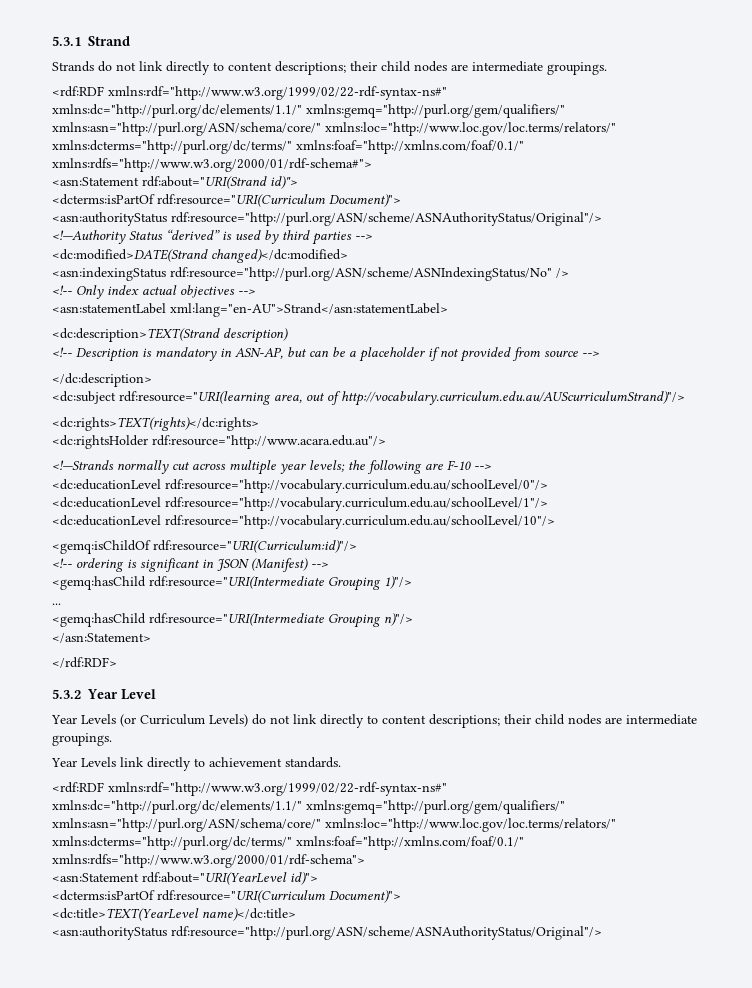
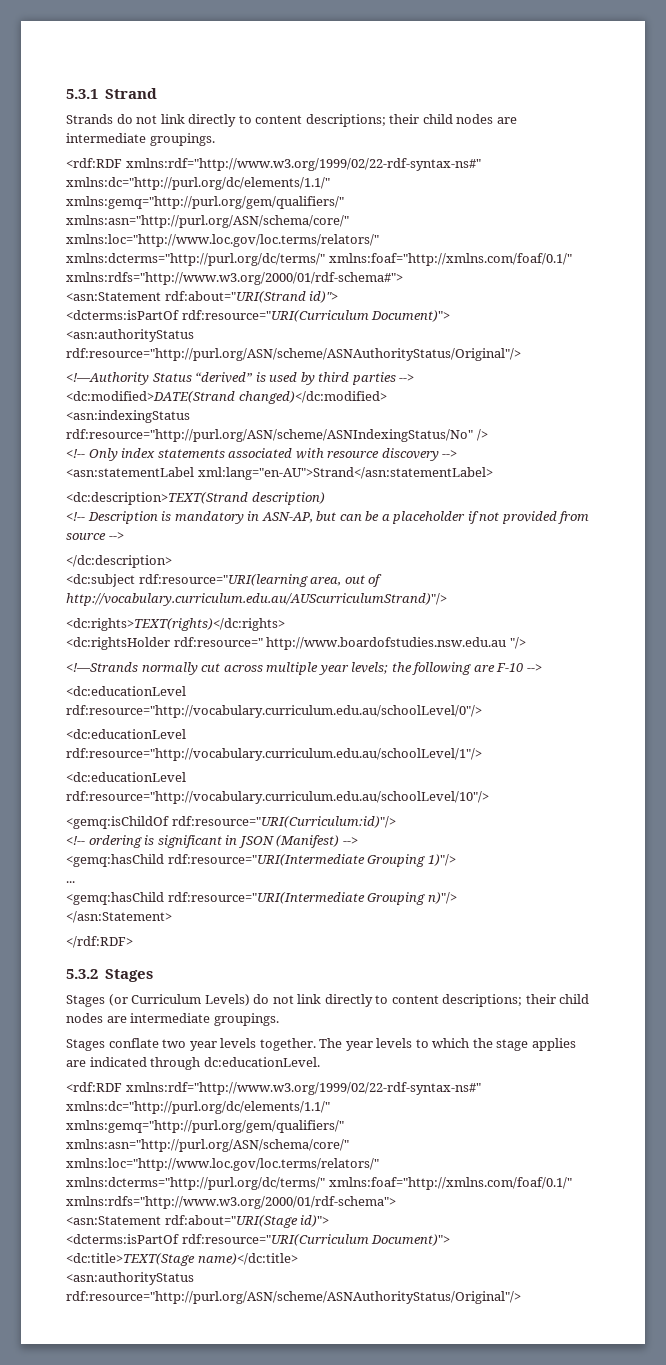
[142,285,235,298] actual objectives -> [157,448,439,461] statements associated with resource discovery
[152,435,386,449] rdf:resource="http://www.acara.edu.au"/> -> [173,637,526,650] rdf:resource=" http://www.boardofstudies.nsw.edu.au "/>
[87,689,156,700] [51,714,116,724] Year Level // Year Levels -> [104,969,153,982] [66,995,105,1007] Stages // Stages
[51,757,341,771] Year Levels link directly to achievement standards. -> [66,1038,576,1051] [66,1057,320,1070] Stages conflate two year levels together. The year levels to which the stage applies are indicated through dc:educationLevel.
[142,872,318,885] [52,890,401,903] [52,908,199,921] rdf:about="URI(YearLevel id)"> // <dcterms:isPartOf rdf:resource="URI(Curriculum Document)"> // <dc:title>TEXT(YearLevel -> [164,1215,330,1228] [66,1234,451,1246] [66,1253,195,1266] rdf:about="URI(Stage id)"> // <dcterms:isPartOf rdf:resource="URI(Curriculum Document)"> // <dc:title>TEXT(Stage

